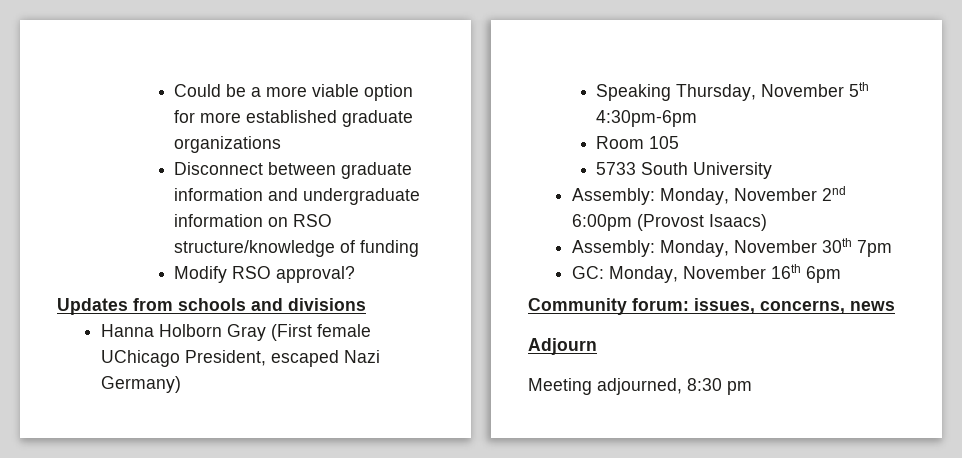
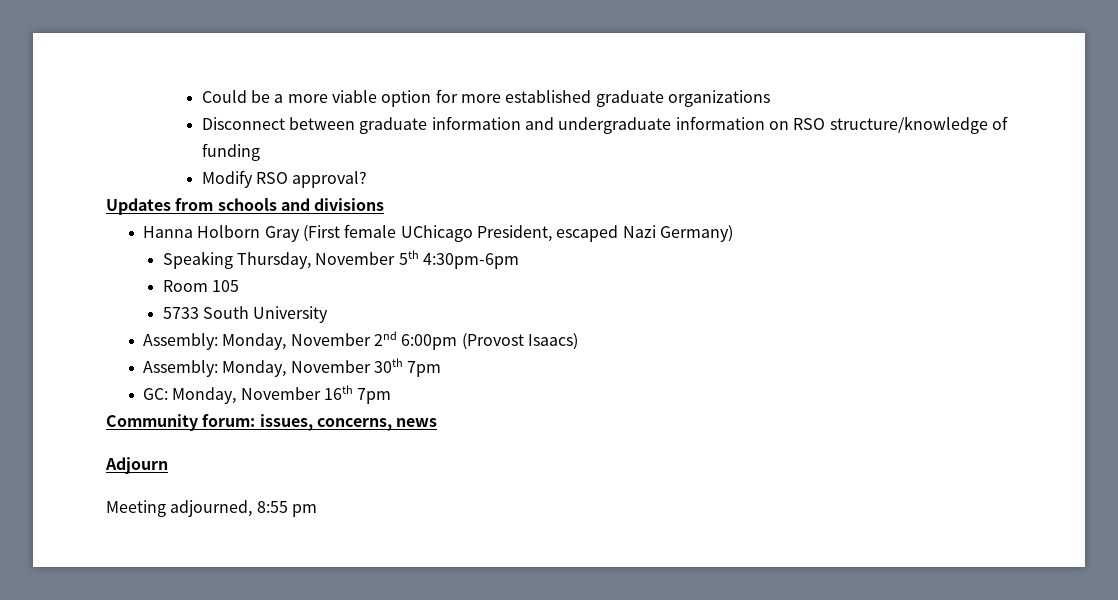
[805,266,841,283] 6pm -> [357,388,392,404] 7pm
[687,378,722,391] 8:30 -> [256,501,288,513] 8:55

